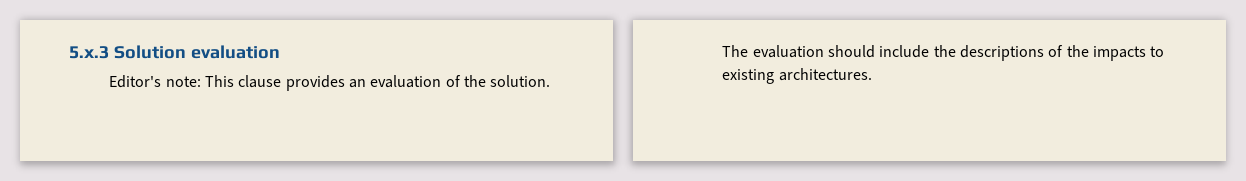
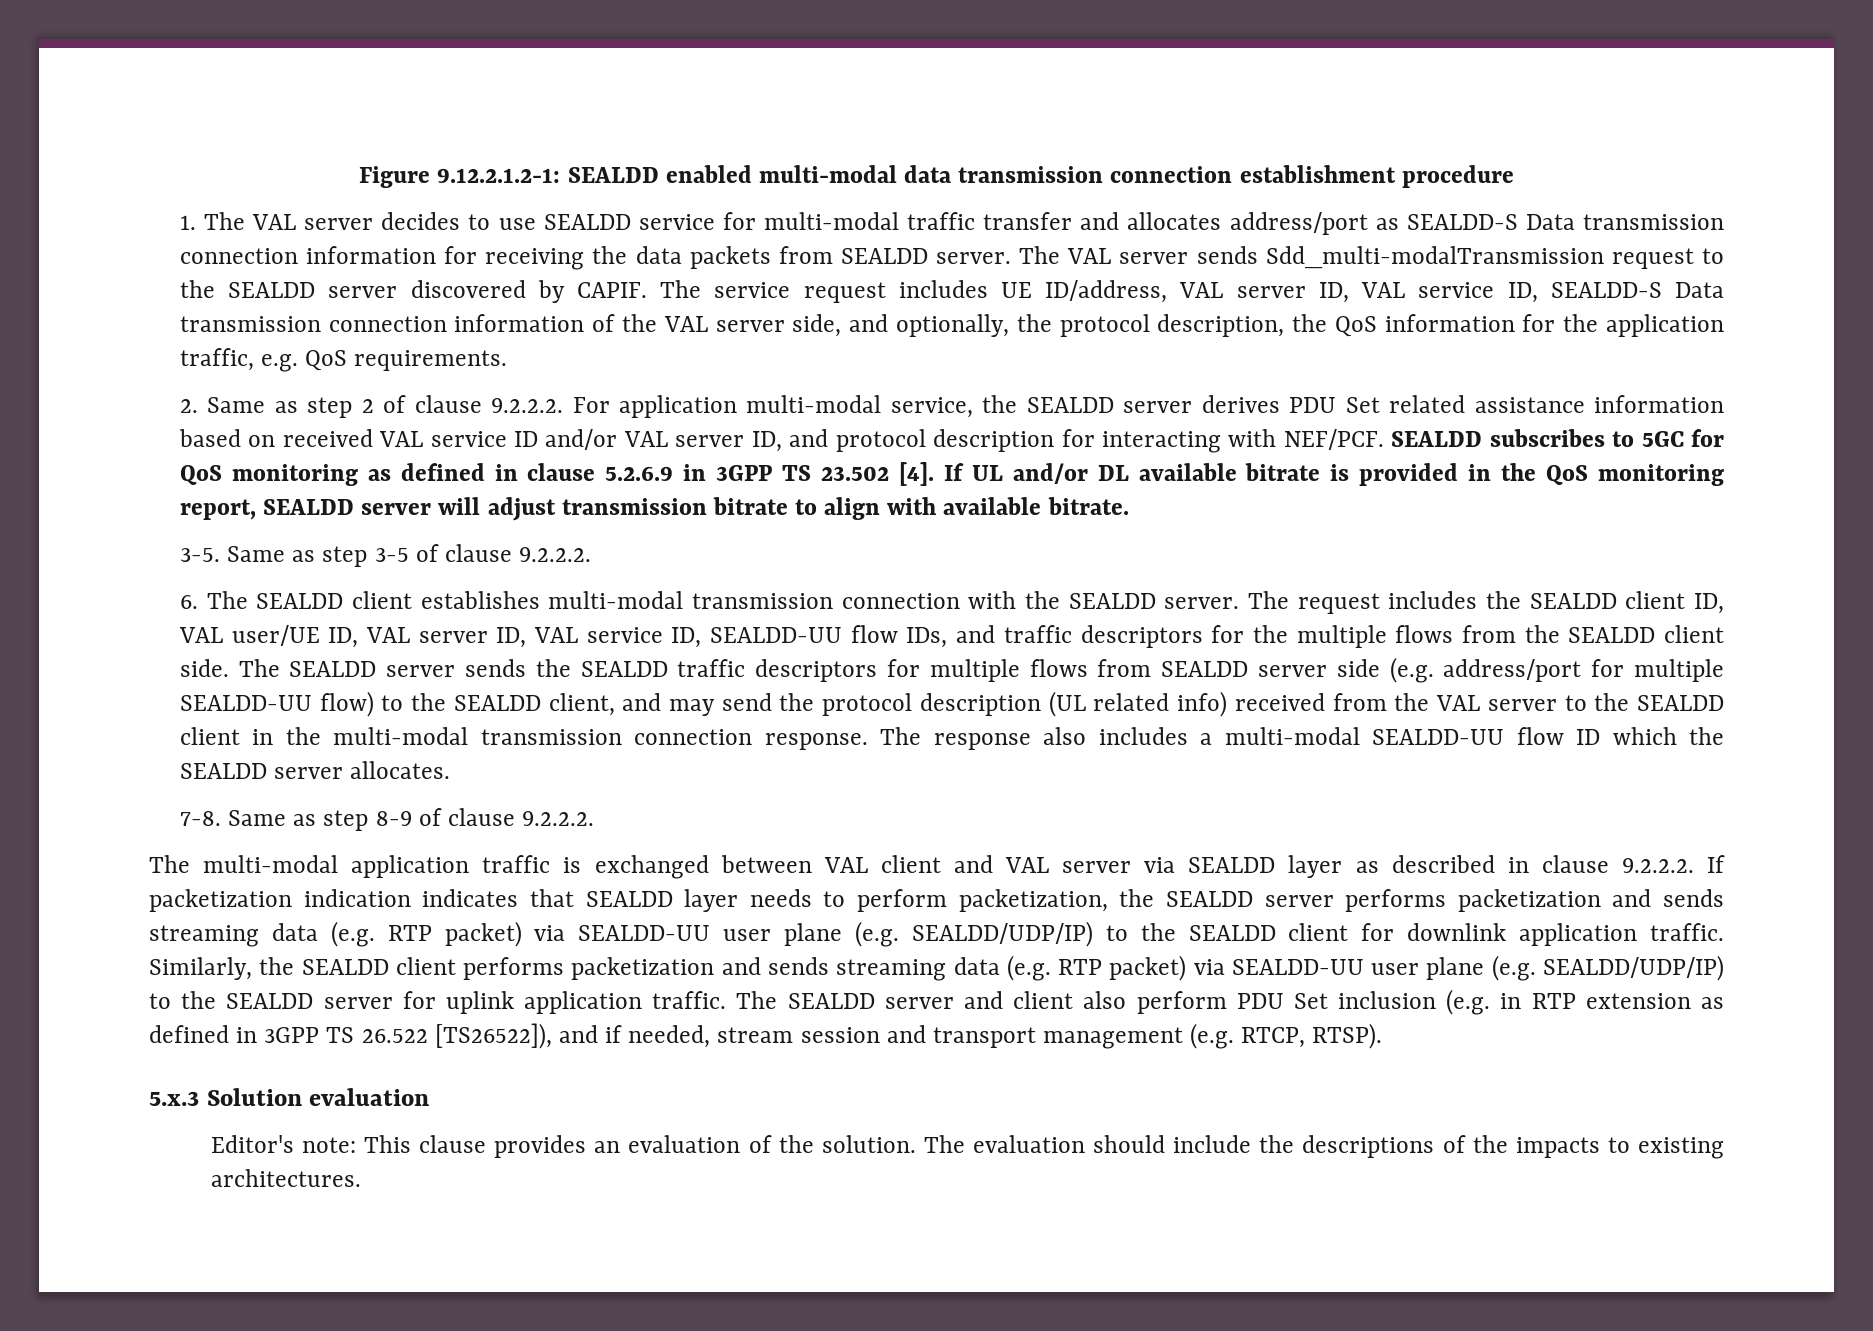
(69, 52) none -> [359,165,1514,188] [179,212,1724,235] [179,246,1724,270] [179,280,1725,303] [179,314,1725,337] [179,348,508,372] [179,395,1724,418] [178,429,1725,453] [179,462,1725,486] [179,497,1129,521] [179,544,591,567] [179,591,1725,614] [178,625,1725,648] [179,657,1725,683] [179,691,1725,717] [179,727,1724,750] [179,761,451,779] [179,808,594,831] [149,855,1725,879] [149,889,1724,912] [149,921,1725,947] [149,955,1725,981] [149,989,1724,1015] [149,1023,1383,1049] Figure 9.12.2.1.2-1: SEALDD enabled multi-modal data transmission connection establishment procedure // 1. The VAL server decides to use SEALDD service for multi-modal traffic transfer and allocates address/port as SEALDD-S Data transmission connection information for receiving the data packets from SEALDD server. The VAL server sends Sdd_multi-modalTransmission request to the SEALDD server discovered by CAPIF. The service request includes UE ID/address, VAL server ID, VAL service ID, SEALDD-S Data transmission connection information of the VAL server side, and optionally, the protocol description, the QoS information for the application traffic, e.g. QoS requirements. // 2. Same as step 2 of clause 9.2.2.2. For application multi-modal service, the SEALDD server derives PDU Set related assistance information based on received VAL service ID and/or VAL server ID, and protocol description for interacting with NEF/PCF. SEALDD subscribes to 5GC for QoS monitoring as defined in clause 5.2.6.9 in 3GPP TS 23.502 [4]. If UL and/or DL available bitrate is provided in the QoS monitoring report, SEALDD server will adjust transmission bitrate to align with available bitrate. // 3-5. Same as step 3-5 of clause 9.2.2.2. // 6. The SEALDD client establishes multi-modal transmission connection with the SEALDD server. The request includes the SEALDD client ID, VAL user/UE ID, VAL server ID, VAL service ID, SEALDD-UU flow IDs, and traffic descriptors for the multiple flows from the SEALDD client side. The SEALDD server sends the SEALDD traffic descriptors for multiple flows from SEALDD server side (e.g. address/port for multiple SEALDD-UU flow) to the SEALDD client, and may send the protocol description (UL related info) received from the VAL server to the SEALDD client in the multi-modal transmission connection response. The response also includes a multi-modal SEALDD-UU flow ID which the SEALDD server allocates. // 7-8. Same as step 8-9 of clause 9.2.2.2. // The multi-modal application traffic is exchanged between VAL client and VAL server via SEALDD layer as described in clause 9.2.2.2. If packetization indication indicates that SEALDD layer needs to perform packetization, the SEALDD server performs packetization and sends streaming data (e.g. RTP packet) via SEALDD-UU user plane (e.g. SEALDD/UDP/IP) to the SEALDD client for downlink application traffic. Similarly, the SEALDD client performs packetization and sends streaming data (e.g. RTP packet) via SEALDD-UU user plane (e.g. SEALDD/UDP/IP) to the SEALDD server for uplink application traffic. The SEALDD server and client also perform PDU Set inclusion (e.g. in RTP extension as defined in 3GPP TS 26.522 [TS26522]), and if needed, stream session and transport management (e.g. RTCP, RTSP). //

